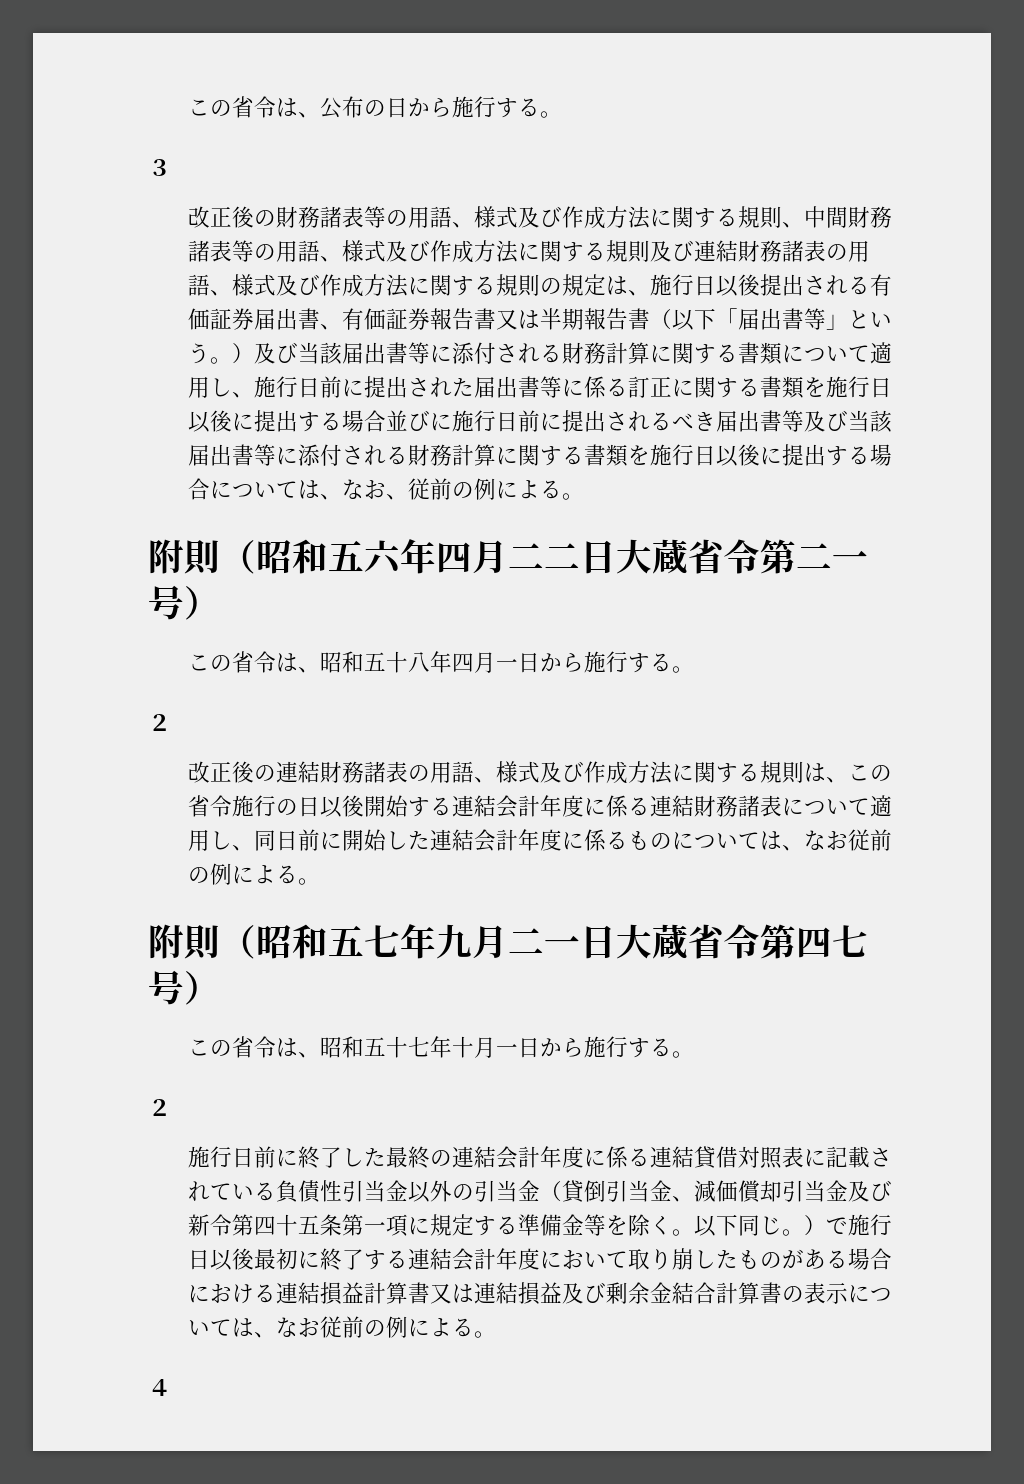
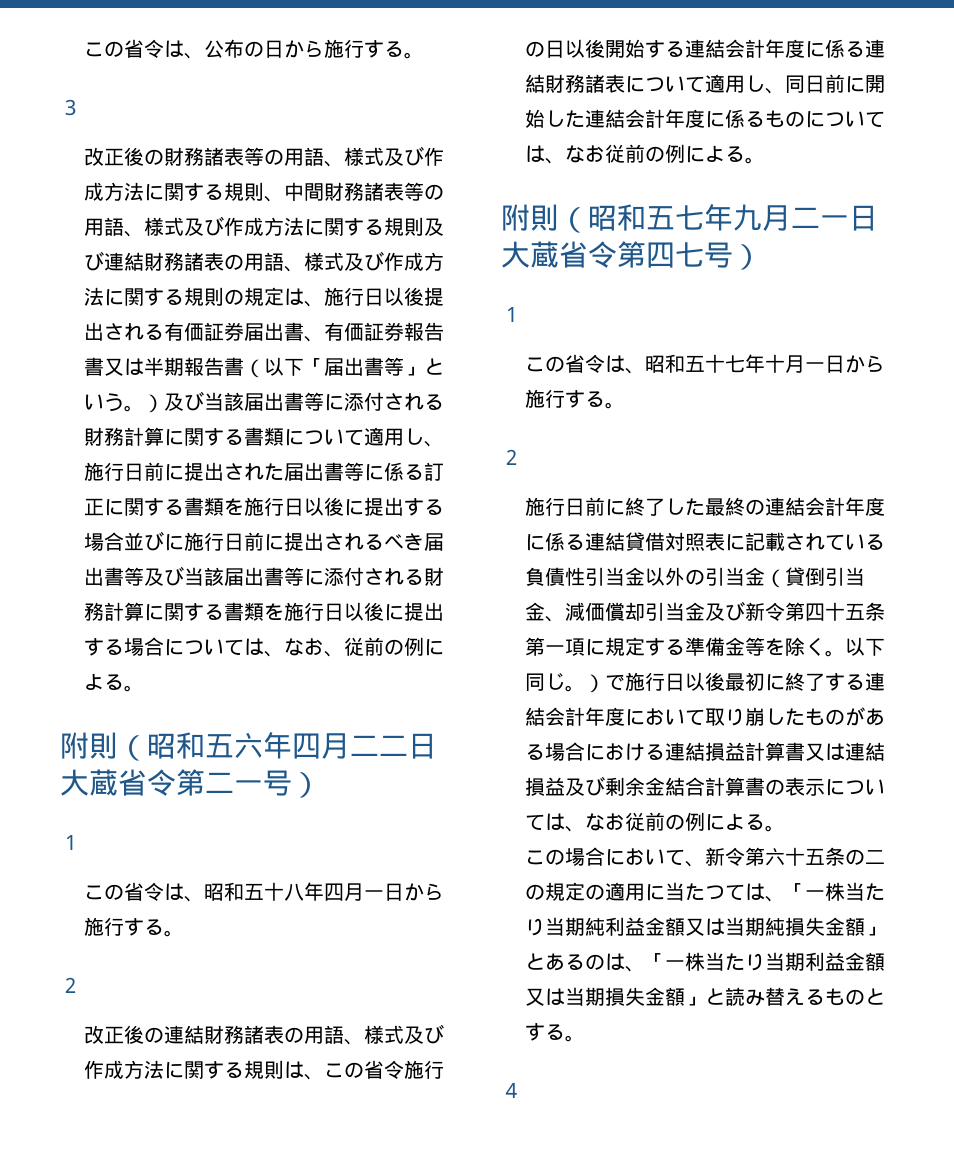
(220, 603) none -> [60,834,81,850] // １
(220, 988) none -> [501,306,522,322] // １
(496, 1334) none -> [524,847,885,867] [524,882,885,902] [524,917,885,936] [524,952,885,972] [524,987,885,1006] [524,1023,585,1042] // この場合において、新令第六十五条の二の規定の適用に当たつては、「一株当たり当期純利益金額又は当期純損失金額」とあるのは、「一株当たり当期利益金額又は当期損失金額」と読み替えるものとする。

